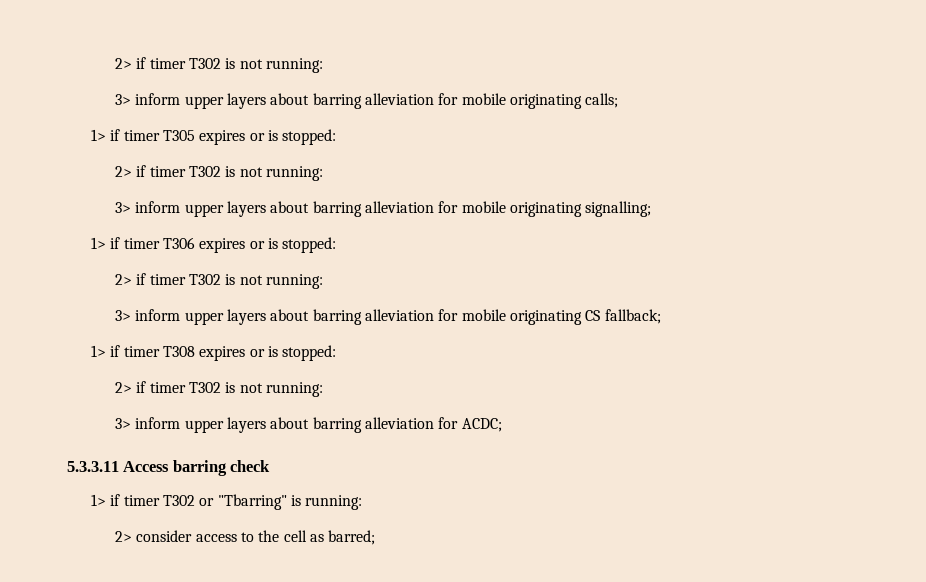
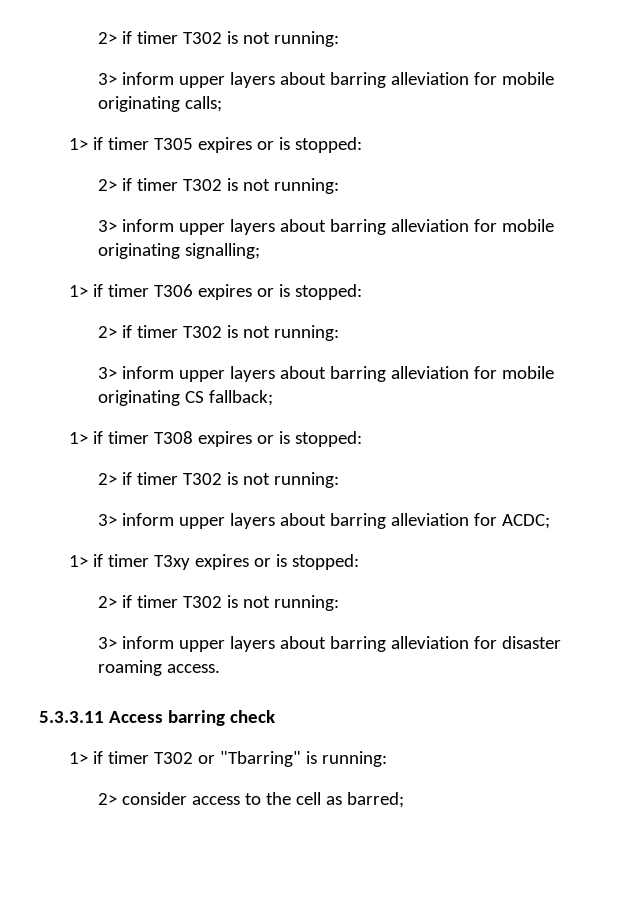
(502, 425) none -> [68,554,359,570] [98,595,340,611] [98,636,562,652] [98,660,221,676] // 1> if timer T3xy expires or is stopped: // 2> if timer T302 is not running: // 3> inform upper layers about barring alleviation for disaster roaming access.

